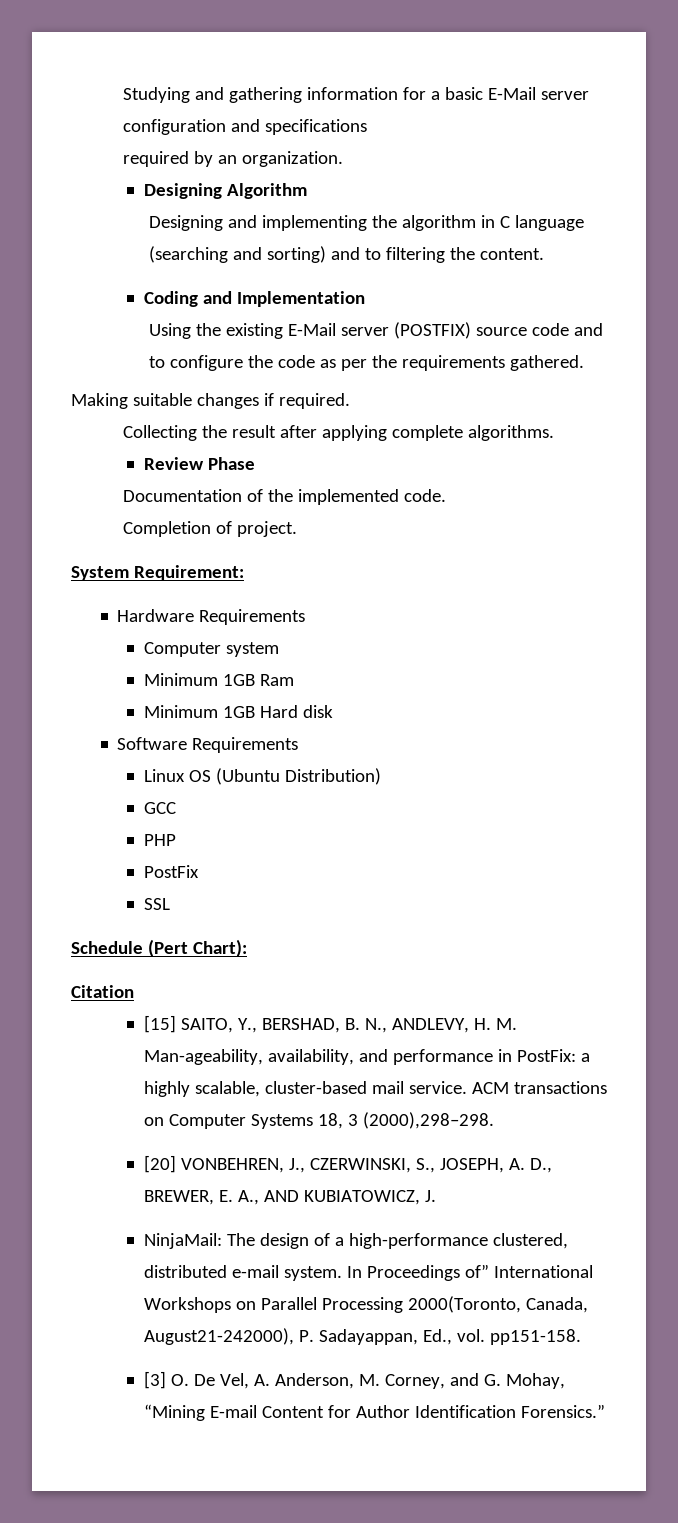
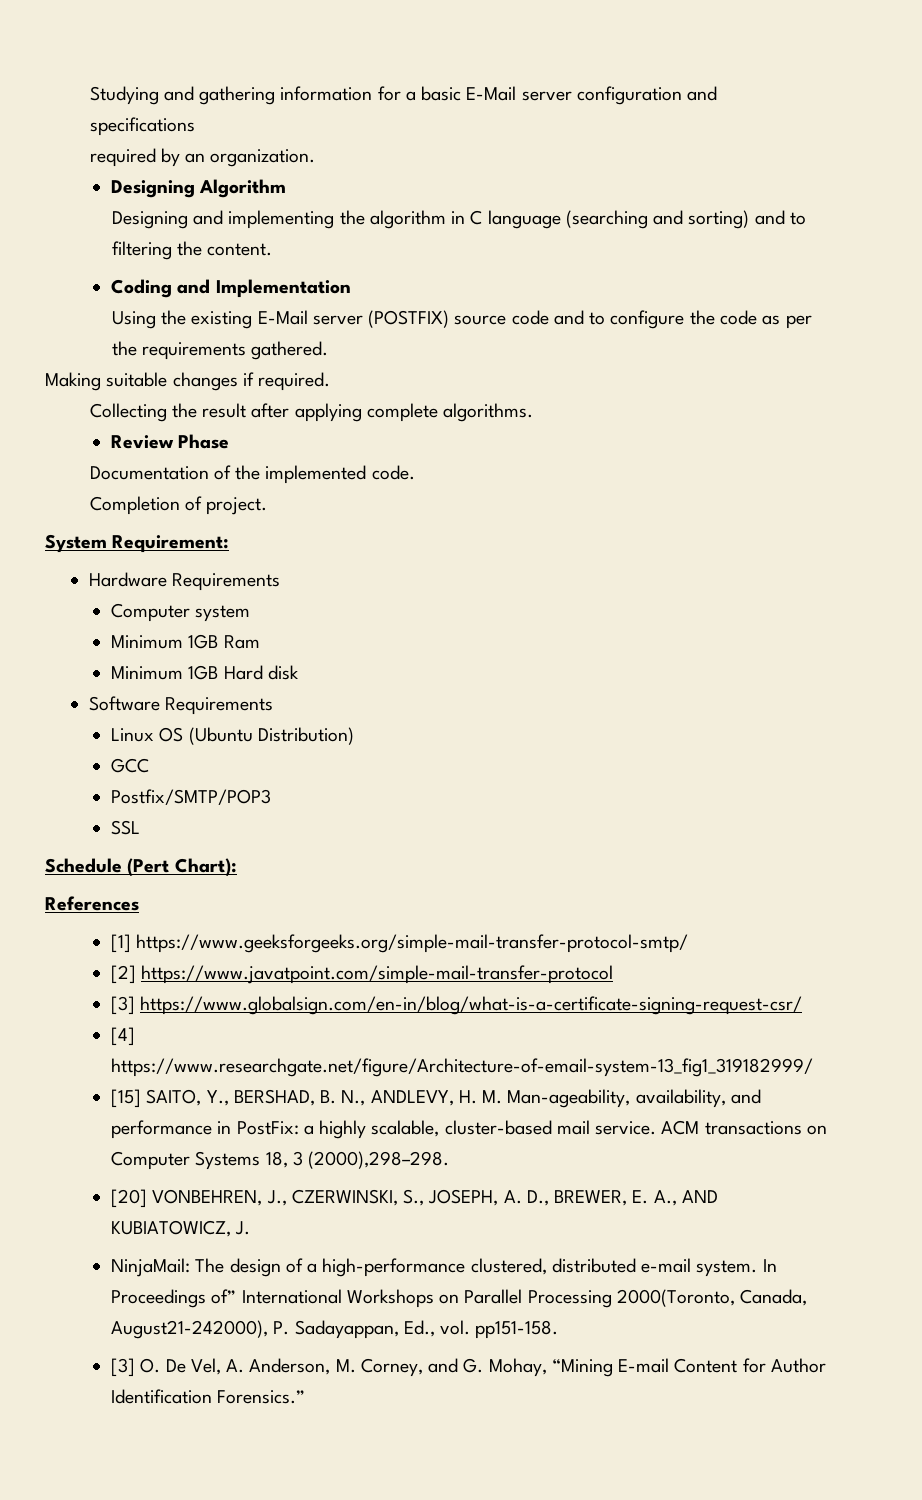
[143,834,176,846] [143,865,199,878] PHP // PostFix -> [110,789,271,805] Postfix/SMTP/POP3
[71,985,134,998] Citation -> [45,896,139,911] [110,934,689,953] [110,965,614,984] [110,996,803,1015] [110,1027,135,1046] [110,1058,813,1077] References // [1] https://www.geeksforgeeks.org/simple-mail-transfer-protocol-smtp/ // [2] https://www.javatpoint.com/simple-mail-transfer-protocol // [3] https://www.globalsign.com/en-in/blog/what-is-a-certificate-signing-request-csr/ // [4] https://www.researchgate.net/figure/Architecture-of-email-system-13_fig1_319182999/

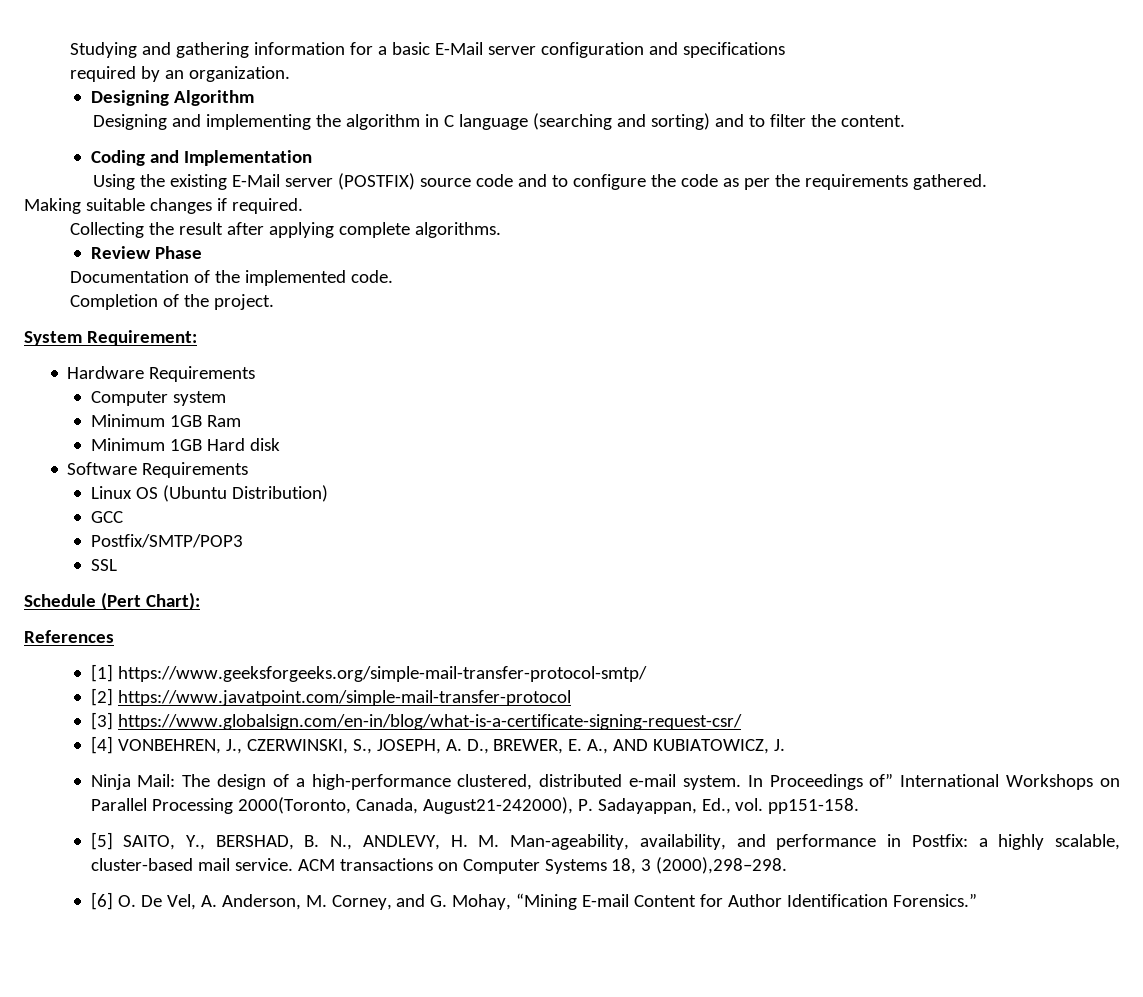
[111,241,172,260] filtering -> [770,114,807,127] filter
(202, 503) none -> [184,294,210,307] the
[110,1058,813,1077] [110,1089,761,1108] [110,1120,827,1139] [110,1151,450,1170] [110,1189,147,1208] https://www.researchgate.net/figure/Architecture-of-email-system-13_fig1_319182999/ // [15] SAITO, Y., BERSHAD, B. N., ANDLEVY, H. M. Man-ageability, availability, and performance in PostFix: a highly scalable, cluster-based mail service. ACM transactions on Computer Systems 18, 3 (2000),298–298. // [20] -> (113, 745) none
[110,1258,190,1277] NinjaMail: -> [90,774,176,790] Ninja Mail:
[110,1358,135,1377] [3] -> [90,832,1120,850] [90,857,788,874] [90,892,113,910] [5] SAITO, Y., BERSHAD, B. N., ANDLEVY, H. M. Man-ageability, availability, and performance in Postfix: a highly scalable, cluster-based mail service. ACM transactions on Computer Systems 18, 3 (2000),298–298. // [6]

